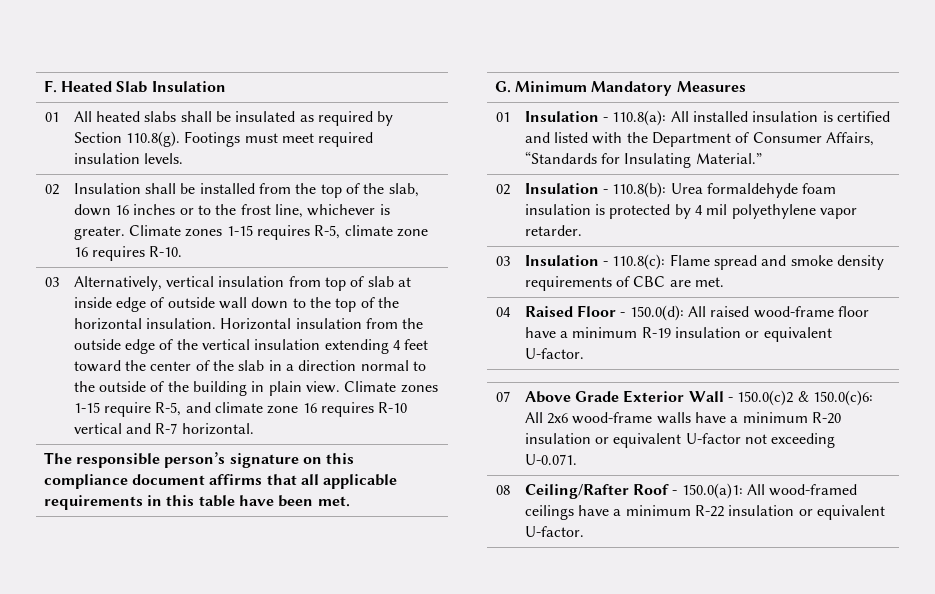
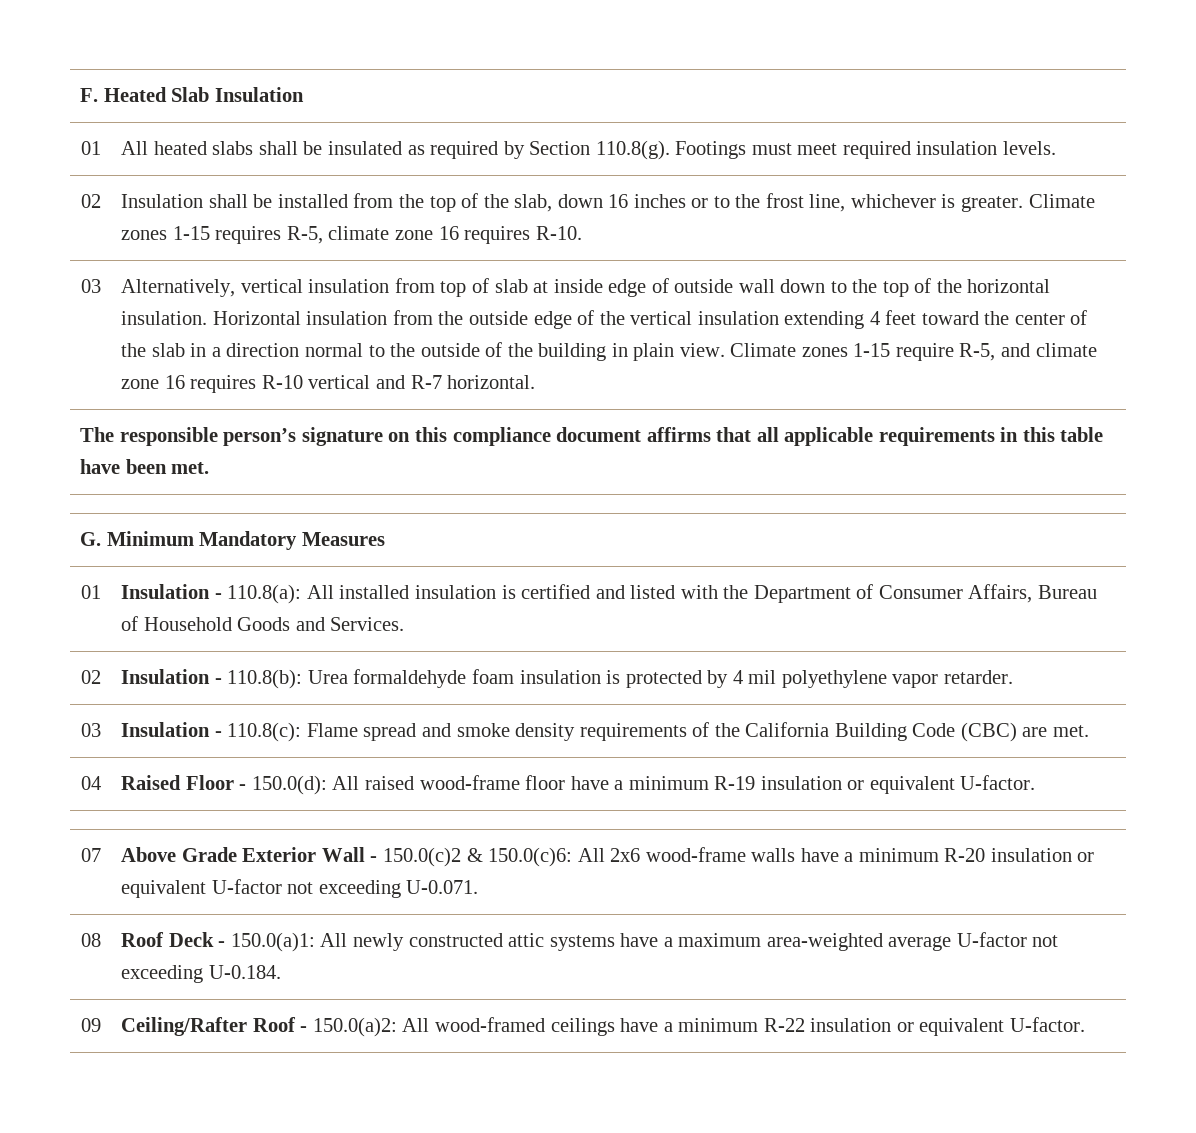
[524,151,762,168] “Standards for Insulating Material.” -> [1037,585,1097,599] [121,616,405,631] Bureau of Household Goods and Services.
[633,276,666,287] CBC -> [714,722,1017,742] the California Building Code (CBC)
(510, 490) none -> [121,932,1059,952] [121,965,281,983] [81,1018,101,1032] | Roof Deck - 150.0(a)1: All newly constructed attic systems have a maximum area-weighted average U-factor not exceeding U-0.184. // 09
[681,483,743,499] 150.0(a)1: -> [312,1017,397,1037] 150.0(a)2:

